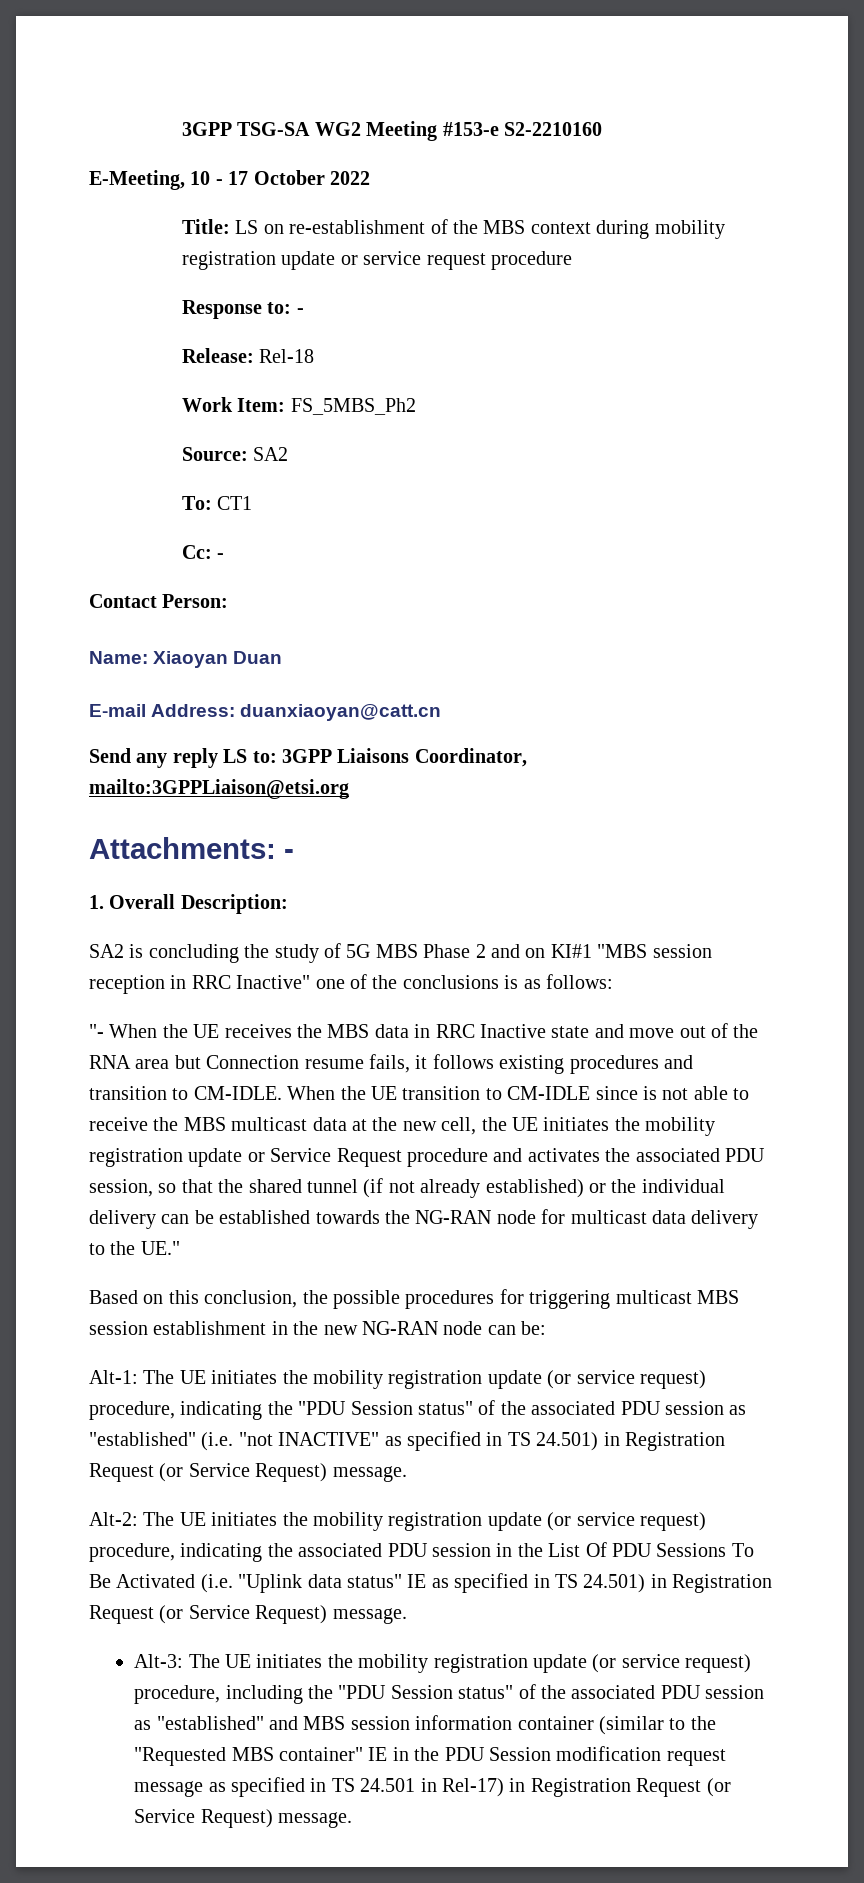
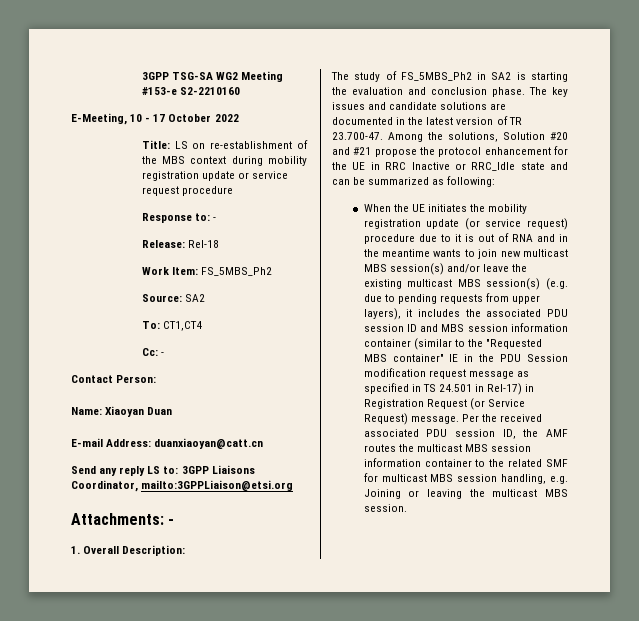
[217,496,253,510] CT1 -> [162,321,202,331] CT1,CT4
[89,943,712,963] [89,974,613,994] [89,1023,759,1038] [89,1054,693,1074] [89,1086,750,1100] [89,1117,716,1136] [89,1148,765,1167] [89,1178,725,1198] [89,1209,759,1229] [89,1241,180,1255] [89,1289,739,1309] [89,1321,547,1335] [89,1370,706,1389] [89,1400,747,1420] [89,1431,725,1451] [89,1463,407,1482] [89,1512,706,1531] [89,1542,754,1562] [89,1573,773,1593] [89,1605,407,1624] [134,1654,752,1673] [134,1684,765,1704] [134,1716,264,1730] SA2 is concluding the study of 5G MBS Phase 2 and on KI#1 "MBS session reception in RRC Inactive" one of the conclusions is as follows: // "- When the UE receives the MBS data in RRC Inactive state and move out of the RNA area but Connection resume fails, it follows existing procedures and transition to CM-IDLE. When the UE transition to CM-IDLE since is not able to receive the MBS multicast data at the new cell, the UE initiates the mobility registration update or Service Request procedure and activates the associated PDU session, so that the shared tunnel (if not already established) or the individual delivery can be established towards the NG-RAN node for multicast data delivery to the UE." // Based on this conclusion, the possible procedures for triggering multicast MBS session establishment in the new NG-RAN node can be: // Alt-1: The UE initiates the mobility registration update (or service request) procedure, indicating the "PDU Session status" of the associated PDU session as "established" (i.e. "not INACTIVE" as specified in TS 24.501) in Registration Request (or Service Request) message. // Alt-2: The UE initiates the mobility registration update (or service request) procedure, indicating the associated PDU session in the List Of PDU Sessions To Be Activated (i.e. "Uplink data status" IE as specified in TS 24.501) in Registration Request (or Service Request) message. // Alt-3: The UE initiates the mobility registration update (or service request) procedure, including the "PDU Session status" of the associated PDU session as "established" -> [331,71,568,82] [332,87,568,97] [332,102,507,110] [332,116,522,125] [332,132,568,142] [332,146,568,157] [332,162,568,171] [332,176,496,187] [363,204,528,214] [363,218,568,230] [363,233,568,244] [363,249,568,259] [363,263,528,275] [363,278,568,290] [363,293,541,304] [363,308,568,320] [363,324,417,332] The study of FS_5MBS_Ph2 in SA2 is starting the evaluation and conclusion phase. The key issues and candidate solutions are documented in the latest version of TR 23.700-47. Among the solutions, Solution #20 and #21 propose the protocol enhancement for the UE in RRC Inactive or RRC_Idle state and can be summarized as following: // When the UE initiates the mobility registration update (or service request) procedure due to it is out of RNA and in the meantime wants to join new multicast MBS session(s) and/or leave the existing multicast MBS session(s) (e.g. due to pending requests from upper layers), it includes the associated PDU session ID
(353, 1820) none -> [461,414,543,422] [363,429,568,439] [363,444,532,452] [363,458,568,467] [363,473,568,484] [363,489,568,499] [363,504,407,512] Per the received associated PDU session ID, the AMF routes the multicast MBS session information container to the related SMF for multicast MBS session handling, e.g. Joining or leaving the multicast MBS session.

